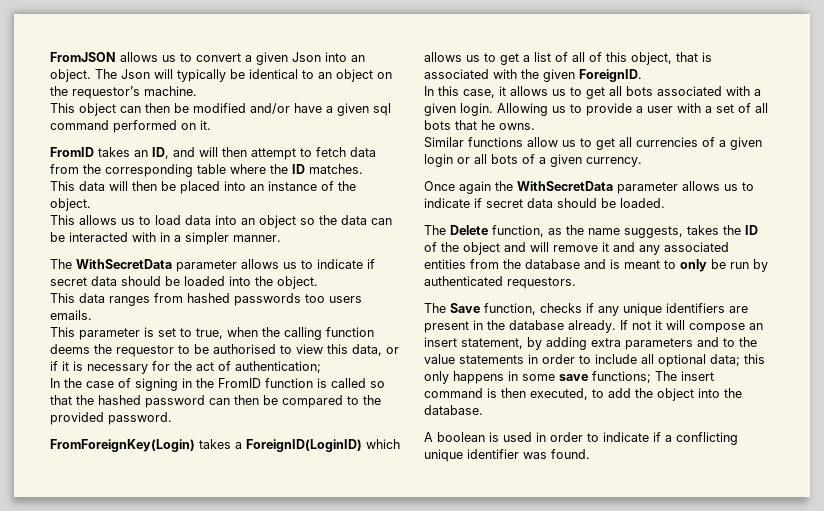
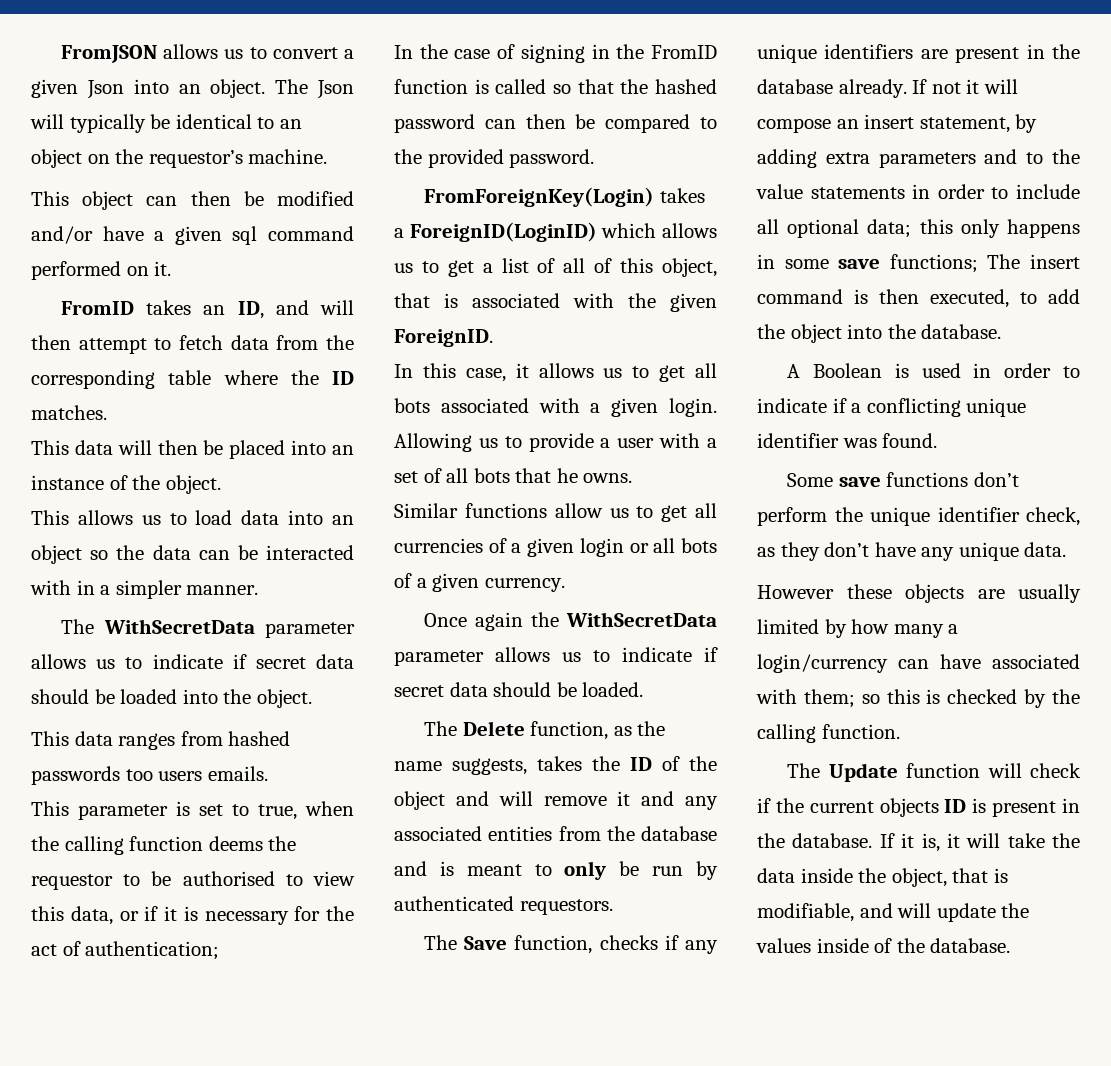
[437,432,485,442] boolean -> [812,363,882,378] Boolean
(590, 454) none -> [787,472,1019,487] [757,507,1080,526] [757,542,1067,561] [757,584,1081,603] [757,619,959,638] [757,654,1080,673] [756,689,1080,708] [757,724,900,743] [787,763,1081,782] [757,798,1080,817] [757,833,1080,852] [757,868,1008,887] [757,903,1030,922] [756,938,1011,953] // Some save functions don’t perform the unique identifier check, as they don’t have any unique data. // However these objects are usually limited by how many a login/currency can have associated with them; so this is checked by the calling function. // The Update function will check if the current objects ID is present in the database. If it is, it will take the data inside the object, that is modifiable, and will update the values inside of the database.

